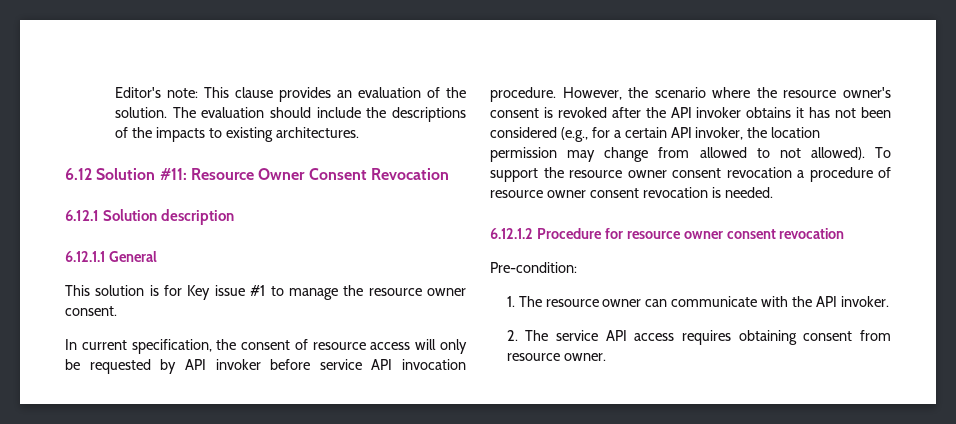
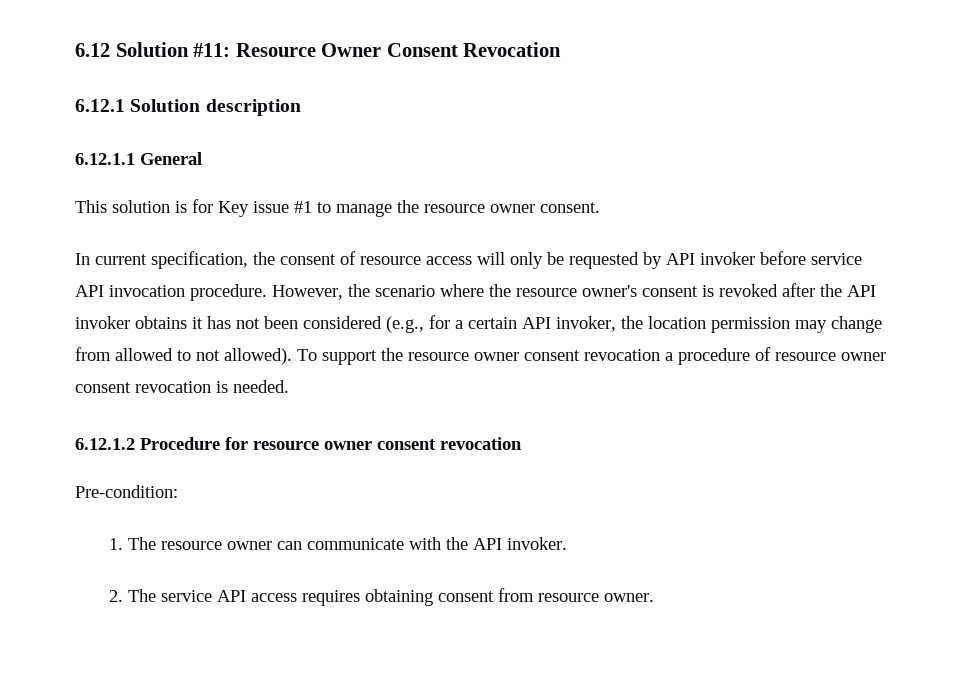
[115,87,466,102] [115,107,466,122] [115,127,359,142] Editor's note: This clause provides an evaluation of the solution. The evaluation should include the descriptions of the impacts to existing architectures. // -> (75, 50) none

